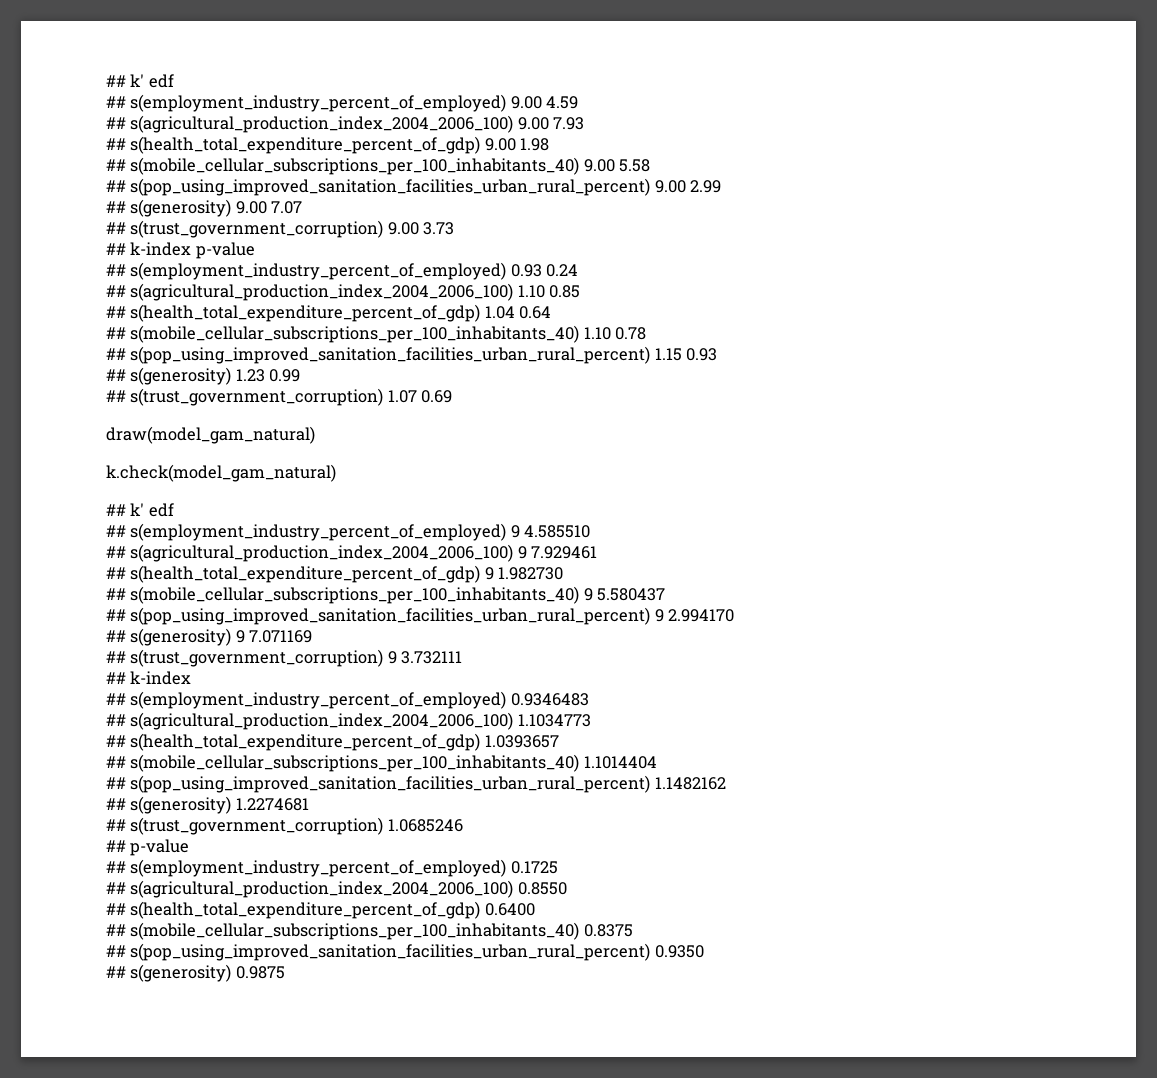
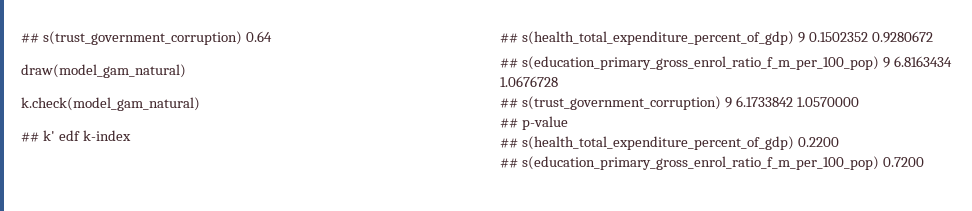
[106,74,174,88] [106,94,579,112] [106,115,585,133] [106,136,550,154] [106,157,651,175] [106,178,722,196] [106,199,303,217] [106,220,455,238] [106,242,255,259] [106,262,579,280] [106,283,581,301] [106,304,552,322] [106,325,647,343] [106,346,718,364] [106,367,301,385] [106,388,453,406] ## k' edf // ## s(employment_industry_percent_of_employed) 9.00 4.59 // ## s(agricultural_production_index_2004_2006_100) 9.00 7.93 // ## s(health_total_expenditure_percent_of_gdp) 9.00 1.98 // ## s(mobile_cellular_subscriptions_per_100_inhabitants_40) 9.00 5.58 // ## s(pop_using_improved_sanitation_facilities_urban_rural_percent) 9.00 2.99 // ## s(generosity) 9.00 7.07 // ## s(trust_government_corruption) 9.00 3.73 // ## k-index p-value // ## s(employment_industry_percent_of_employed) 0.93 0.24 // ## s(agricultural_production_index_2004_2006_100) 1.10 0.85 // ## s(health_total_expenditure_percent_of_gdp) 1.04 0.64 // ## s(mobile_cellular_subscriptions_per_100_inhabitants_40) 1.10 0.78 // ## s(pop_using_improved_sanitation_facilities_urban_rural_percent) 1.15 0.93 // ## s(generosity) 1.23 0.99 // ## s(trust_government_corruption) 1.07 0.69 -> [21,31,272,45] ## s(trust_government_corruption) 0.64
[106,523,591,541] [106,544,598,562] // ## s(employment_industry_percent_of_employed) 9 4.585510 // ## s(agricultural_production_index_2004_2006_100) 9 7.929461 -> [82,130,131,141] k-index
[498,567,564,580] [106,586,666,604] [106,607,735,625] [106,628,313,646] [106,649,463,667] [106,671,192,685] [106,691,589,709] [106,712,591,730] [106,733,559,751] [106,754,657,772] [106,775,726,793] [106,796,309,814] [106,817,463,835] 1.982730 // ## s(mobile_cellular_subscriptions_per_100_inhabitants_40) 9 5.580437 // ## s(pop_using_improved_sanitation_facilities_urban_rural_percent) 9 2.994170 // ## s(generosity) 9 7.071169 // ## s(trust_government_corruption) 9 3.732111 // ## k-index // ## s(employment_industry_percent_of_employed) 0.9346483 // ## s(agricultural_production_index_2004_2006_100) 1.1034773 // ## s(health_total_expenditure_percent_of_gdp) 1.0393657 // ## s(mobile_cellular_subscriptions_per_100_inhabitants_40) 1.1014404 // ## s(pop_using_improved_sanitation_facilities_urban_rural_percent) 1.1482162 // ## s(generosity) 1.2274681 // ## s(trust_government_corruption) 1.0685246 -> [808,31,933,43] [500,56,952,70] [500,76,558,87] [500,96,859,110] 0.1502352 0.9280672 // ## s(education_primary_gross_enrol_ratio_f_m_per_100_pop) 9 6.8163434 1.0676728 // ## s(trust_government_corruption) 9 6.1733842 1.0570000
[130,859,558,877] [106,880,567,898] [106,901,535,919] [106,922,633,940] [106,943,704,961] [106,964,285,982] s(employment_industry_percent_of_employed) 0.1725 // ## s(agricultural_production_index_2004_2006_100) 0.8550 // ## s(health_total_expenditure_percent_of_gdp) 0.6400 // ## s(mobile_cellular_subscriptions_per_100_inhabitants_40) 0.8375 // ## s(pop_using_improved_sanitation_facilities_urban_rural_percent) 0.9350 // ## s(generosity) 0.9875 -> [521,136,839,150] [500,156,924,170] s(health_total_expenditure_percent_of_gdp) 0.2200 // ## s(education_primary_gross_enrol_ratio_f_m_per_100_pop) 0.7200

